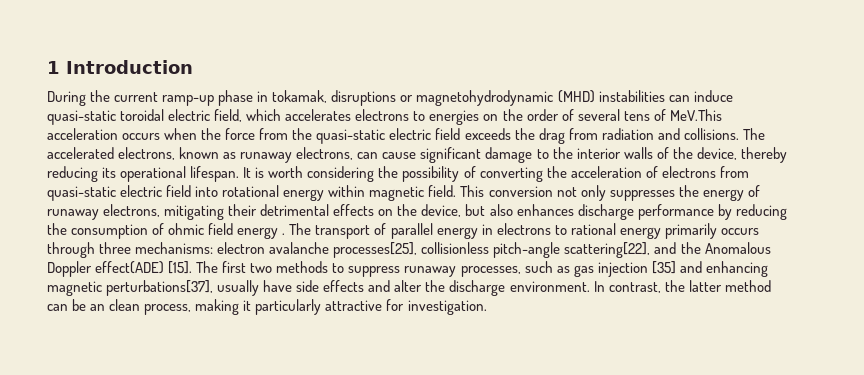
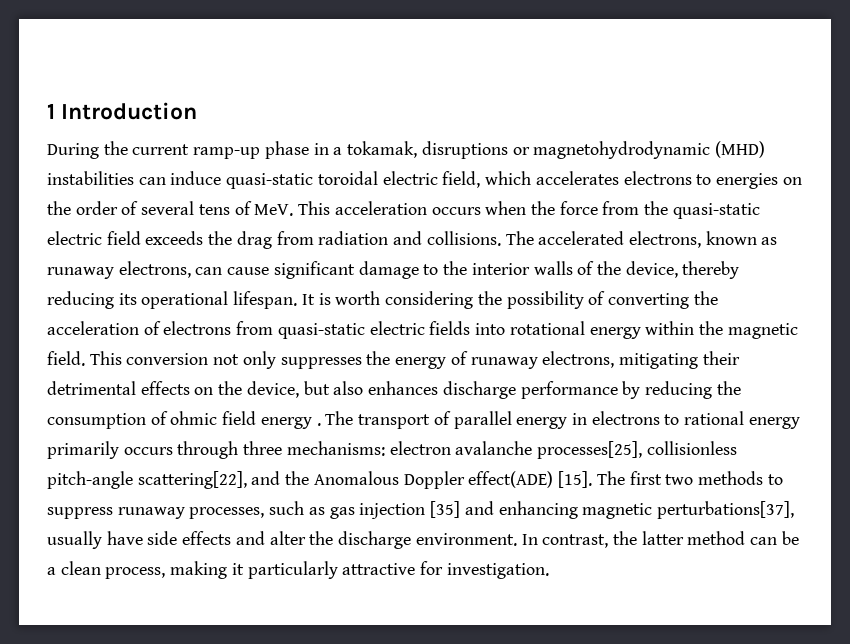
(269, 96) none -> [333,147,343,155] a
[669,109,722,121] MeV.This -> [254,201,331,216] MeV. This
[166,185,192,197] field -> [429,321,471,335] fields
(366, 191) none -> [698,321,723,335] the
[90,304,106,311] an -> [47,567,56,575] a

